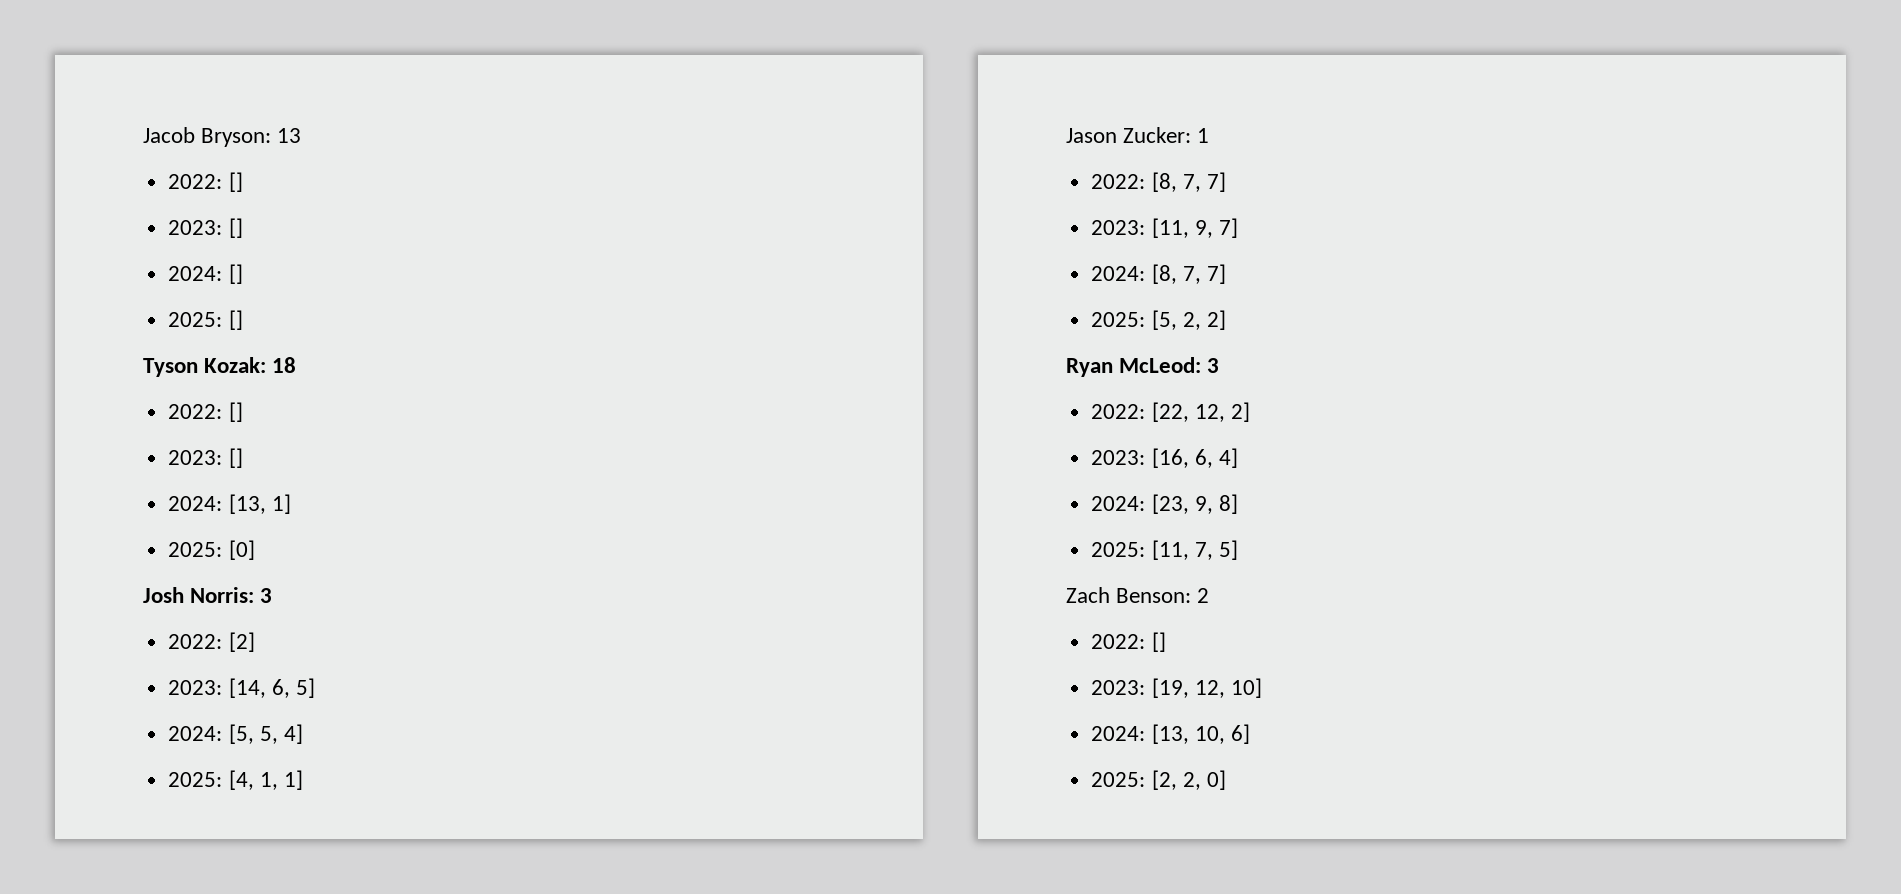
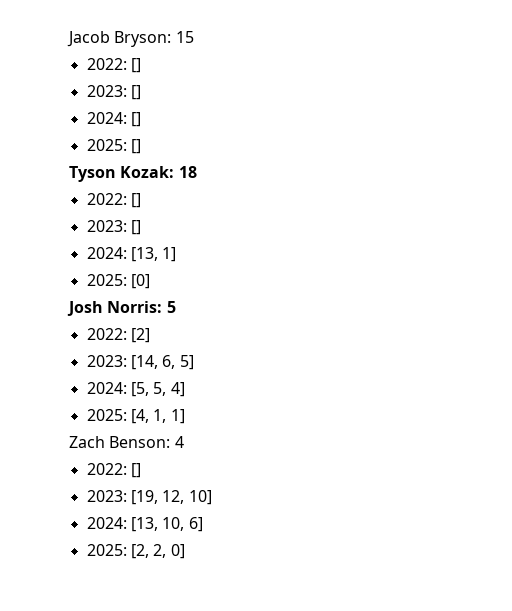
[277,128,302,143] 13 -> [175,31,194,43] 15
[260,588,273,603] 3 -> [166,301,176,313] 5
[1066,127,1210,143] [1091,172,1226,192] [1091,218,1238,238] [1091,264,1226,284] [1091,310,1226,330] [1066,357,1220,377] [1091,402,1250,422] [1091,448,1238,468] [1091,494,1238,514] [1091,540,1238,560] // Jason Zucker: 1 // 2022: [8, 7, 7] // 2023: [11, 9, 7] // 2024: [8, 7, 7] // 2025: [5, 2, 2] // Ryan McLeod: 3 // 2022: [22, 12, 2] // 2023: [16, 6, 4] // 2024: [23, 9, 8] // 2025: [11, 7, 5] -> (185, 416) none
[1197,588,1210,603] 2 -> [174,436,184,448] 4

